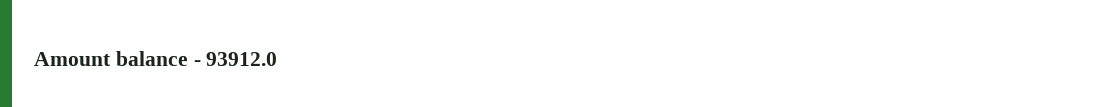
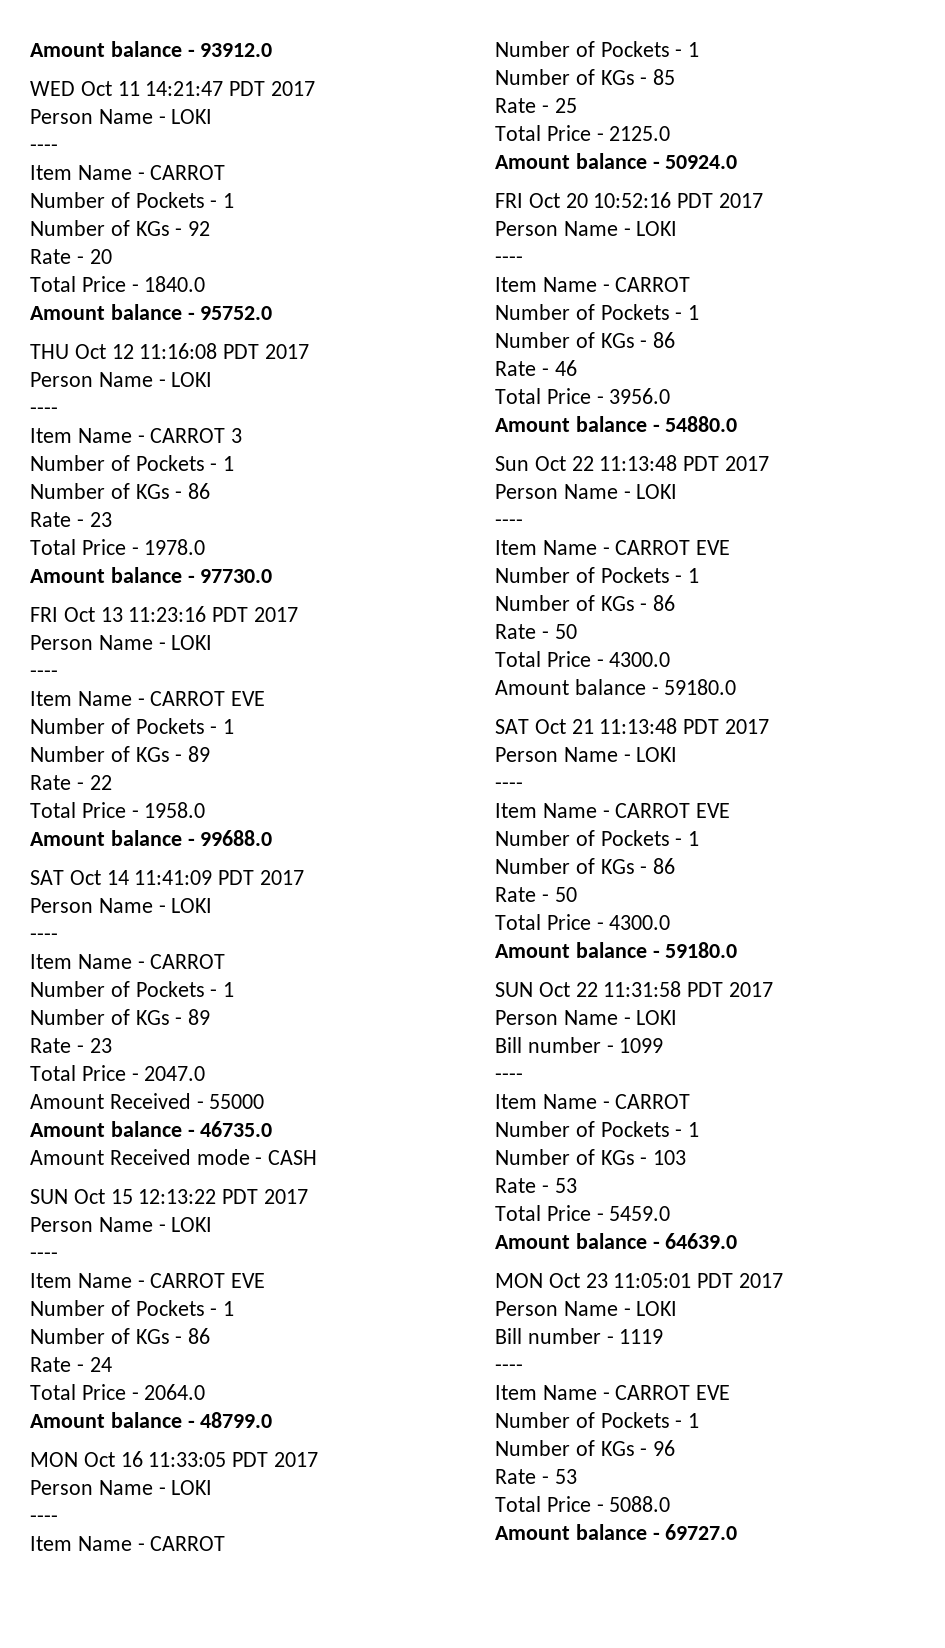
(278, 59) none -> [30,81,316,96] [30,109,213,124] [30,144,58,152] [30,165,226,180] [30,192,235,208] [30,220,211,236] [30,249,112,264] [30,276,206,292] [30,304,273,320] [30,343,310,359] [30,372,213,387] [30,407,58,415] [30,428,243,443] [30,455,235,471] [30,483,211,499] [30,512,112,527] [30,539,206,555] [30,567,273,583] [30,606,299,622] [30,635,213,650] [30,670,58,678] [30,691,266,706] [30,718,235,734] [30,746,211,762] [30,775,112,790] [30,802,206,818] [30,830,273,846] [30,870,305,885] [30,898,213,913] [30,933,58,941] [30,954,226,969] [30,981,235,997] [30,1009,211,1025] [30,1038,112,1053] [30,1065,206,1081] [30,1093,265,1109] [30,1121,273,1137] [30,1149,318,1165] [30,1189,309,1204] [30,1217,213,1232] [30,1252,58,1260] [30,1273,266,1288] [30,1300,235,1316] [30,1328,211,1344] [30,1357,112,1372] [30,1384,206,1400] [30,1412,273,1428] [30,1451,319,1467] [30,1480,213,1495] [30,1515,58,1523] [30,1536,226,1551] [495,41,700,57] [495,69,676,85] [495,98,577,113] [495,125,671,141] [495,153,738,169] [495,192,764,208] [495,221,678,236] [495,256,523,264] [495,277,691,292] [495,304,700,320] [495,332,676,348] [495,360,577,376] [495,388,671,404] [495,416,738,432] [495,455,770,471] [495,484,678,499] [495,519,523,527] [495,540,731,555] [495,567,700,583] [495,595,676,611] [495,624,577,639] [495,651,671,667] [495,679,737,695] [495,718,770,734] [495,747,678,762] [495,782,523,790] [495,803,731,818] [495,830,700,846] [495,858,676,874] [495,887,577,902] [495,914,671,930] [495,942,738,958] [495,981,774,997] [495,1010,678,1025] [495,1037,664,1053] [495,1073,523,1081] [495,1094,691,1109] [495,1121,700,1137] [495,1149,687,1165] [495,1178,577,1193] [495,1205,671,1221] [495,1233,738,1249] [495,1273,784,1288] [495,1301,678,1316] [495,1328,664,1344] [495,1364,523,1372] [495,1385,731,1400] [495,1412,700,1428] [495,1440,676,1456] [495,1469,577,1484] [495,1496,671,1512] [495,1524,738,1540] // WED Oct 11 14:21:47 PDT 2017 // Person Name - LOKI // ---- // Item Name - CARROT // Number of Pockets - 1 // Number of KGs - 92 // Rate - 20 // Total Price - 1840.0 // Amount balance - 95752.0 // THU Oct 12 11:16:08 PDT 2017 // Person Name - LOKI // ---- // Item Name - CARROT 3 // Number of Pockets - 1 // Number of KGs - 86 // Rate - 23 // Total Price - 1978.0 // Amount balance - 97730.0 // FRI Oct 13 11:23:16 PDT 2017 // Person Name - LOKI // ---- // Item Name - CARROT EVE // Number of Pockets - 1 // Number of KGs - 89 // Rate - 22 // Total Price - 1958.0 // Amount balance - 99688.0 // SAT Oct 14 11:41:09 PDT 2017 // Person Name - LOKI // ---- // Item Name - CARROT // Number of Pockets - 1 // Number of KGs - 89 // Rate - 23 // Total Price - 2047.0 // Amount Received - 55000 // Amount balance - 46735.0 // Amount Received mode - CASH // SUN Oct 15 12:13:22 PDT 2017 // Person Name - LOKI // ---- // Item Name - CARROT EVE // Number of Pockets - 1 // Number of KGs - 86 // Rate - 24 // Total Price - 2064.0 // Amount balance - 48799.0 // MON Oct 16 11:33:05 PDT 2017 // Person Name - LOKI // ---- // Item Name - CARROT // Number of Pockets - 1 // Number of KGs - 85 // Rate - 25 // Total Price - 2125.0 // Amount balance - 50924.0 // FRI Oct 20 10:52:16 PDT 2017 // Person Name - LOKI // ---- // Item Name - CARROT // Number of Pockets - 1 // Number of KGs - 86 // Rate - 46 // Total Price - 3956.0 // Amount balance - 54880.0 // Sun Oct 22 11:13:48 PDT 2017 // Person Name - LOKI // ---- // Item Name - CARROT EVE // Number of Pockets - 1 // Number of KGs - 86 // Rate - 50 // Total Price - 4300.0 // Amount balance - 59180.0 // SAT Oct 21 11:13:48 PDT 2017 // Person Name - LOKI // ---- // Item Name - CARROT EVE // Number of Pockets - 1 // Number of KGs - 86 // Rate - 50 // Total Price - 4300.0 // Amount balance - 59180.0 // SUN Oct 22 11:31:58 PDT 2017 // Person Name - LOKI // Bill number - 1099 // ---- // Item Name - CARROT // Number of Pockets - 1 // Number of KGs - 103 // Rate - 53 // Total Price - 5459.0 // Amount balance - 64639.0 // MON Oct 23 11:05:01 PDT 2017 // Person Name - LOKI // Bill number - 1119 // ---- // Item Name - CARROT EVE // Number of Pockets - 1 // Number of KGs - 96 // Rate - 53 // Total Price - 5088.0 // Amount balance - 69727.0

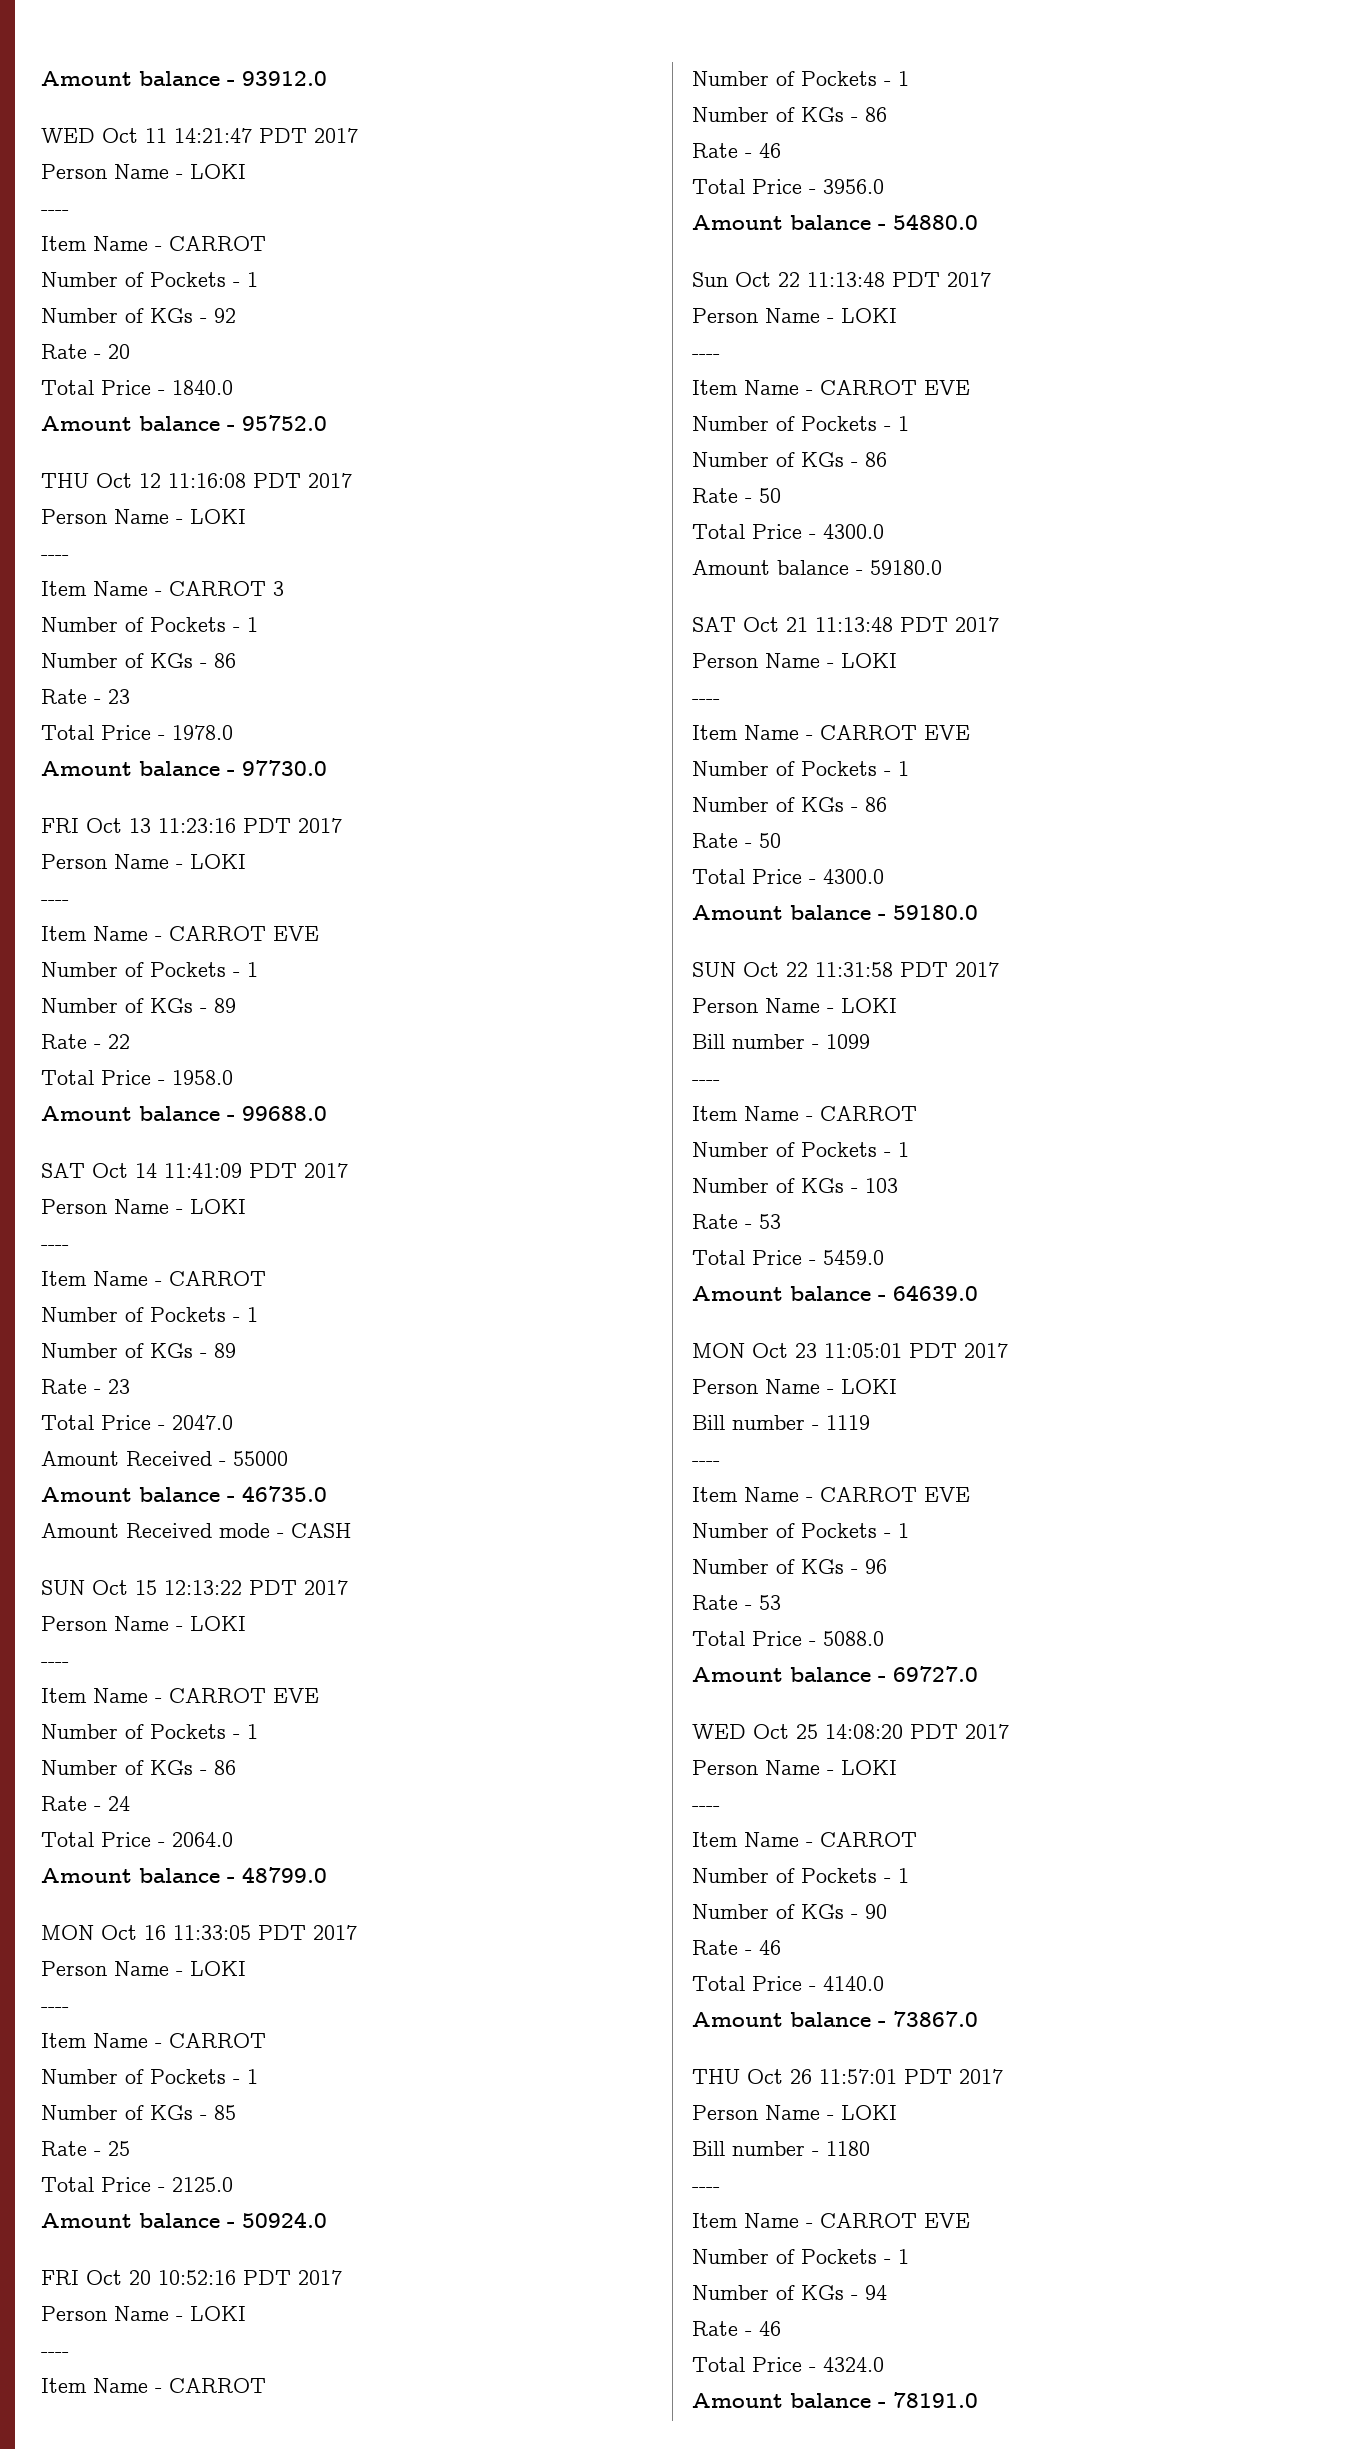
(738, 1532) none -> [692,1724,1009,1739] [692,1760,897,1775] [692,1806,720,1811] [692,1832,917,1847] [692,1868,909,1883] [692,1904,887,1919] [692,1940,781,1955] [692,1976,884,1991] [692,2011,978,2027] [692,2069,1003,2084] [692,2105,897,2120] [692,2141,870,2156] [692,2187,720,2192] [692,2213,970,2228] [692,2249,909,2264] [692,2285,887,2300] [692,2321,781,2336] [692,2357,884,2372] [692,2392,978,2408] // WED Oct 25 14:08:20 PDT 2017 // Person Name - LOKI // ---- // Item Name - CARROT // Number of Pockets - 1 // Number of KGs - 90 // Rate - 46 // Total Price - 4140.0 // Amount balance - 73867.0 // THU Oct 26 11:57:01 PDT 2017 // Person Name - LOKI // Bill number - 1180 // ---- // Item Name - CARROT EVE // Number of Pockets - 1 // Number of KGs - 94 // Rate - 46 // Total Price - 4324.0 // Amount balance - 78191.0

